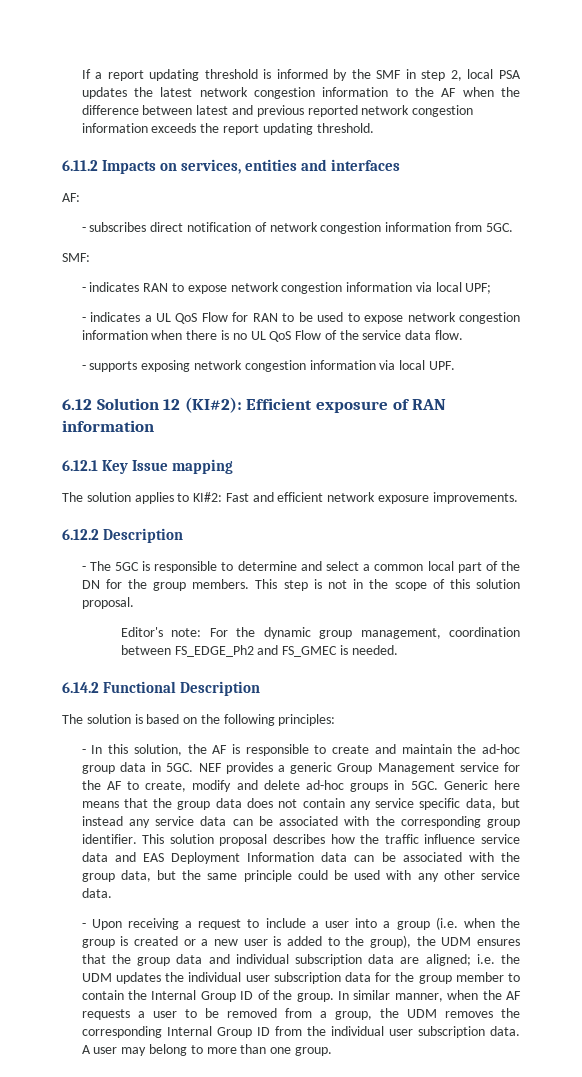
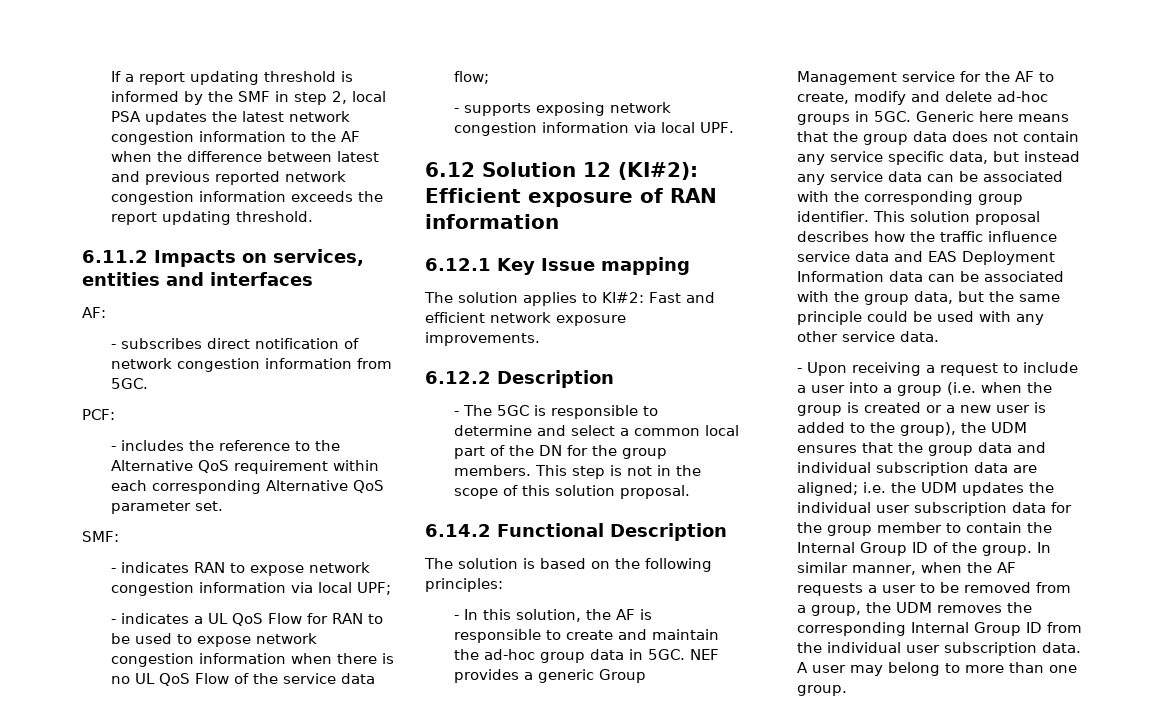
(513, 227) none -> [82,409,115,420] [110,440,340,451] [110,460,379,474] [110,480,384,494] [110,501,223,514] // PCF: // - includes the reference to the Alternative QoS requirement within each corresponding Alternative QoS parameter set.
[435,330,464,340] flow. -> [453,71,489,84] flow;
[120,627,520,639] [120,645,398,657] // Editor's note: For the dynamic group management, coordination between FS_EDGE_Ph2 and FS_GMEC is needed. -> (690, 492) none

